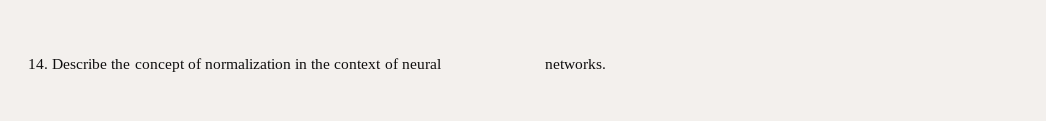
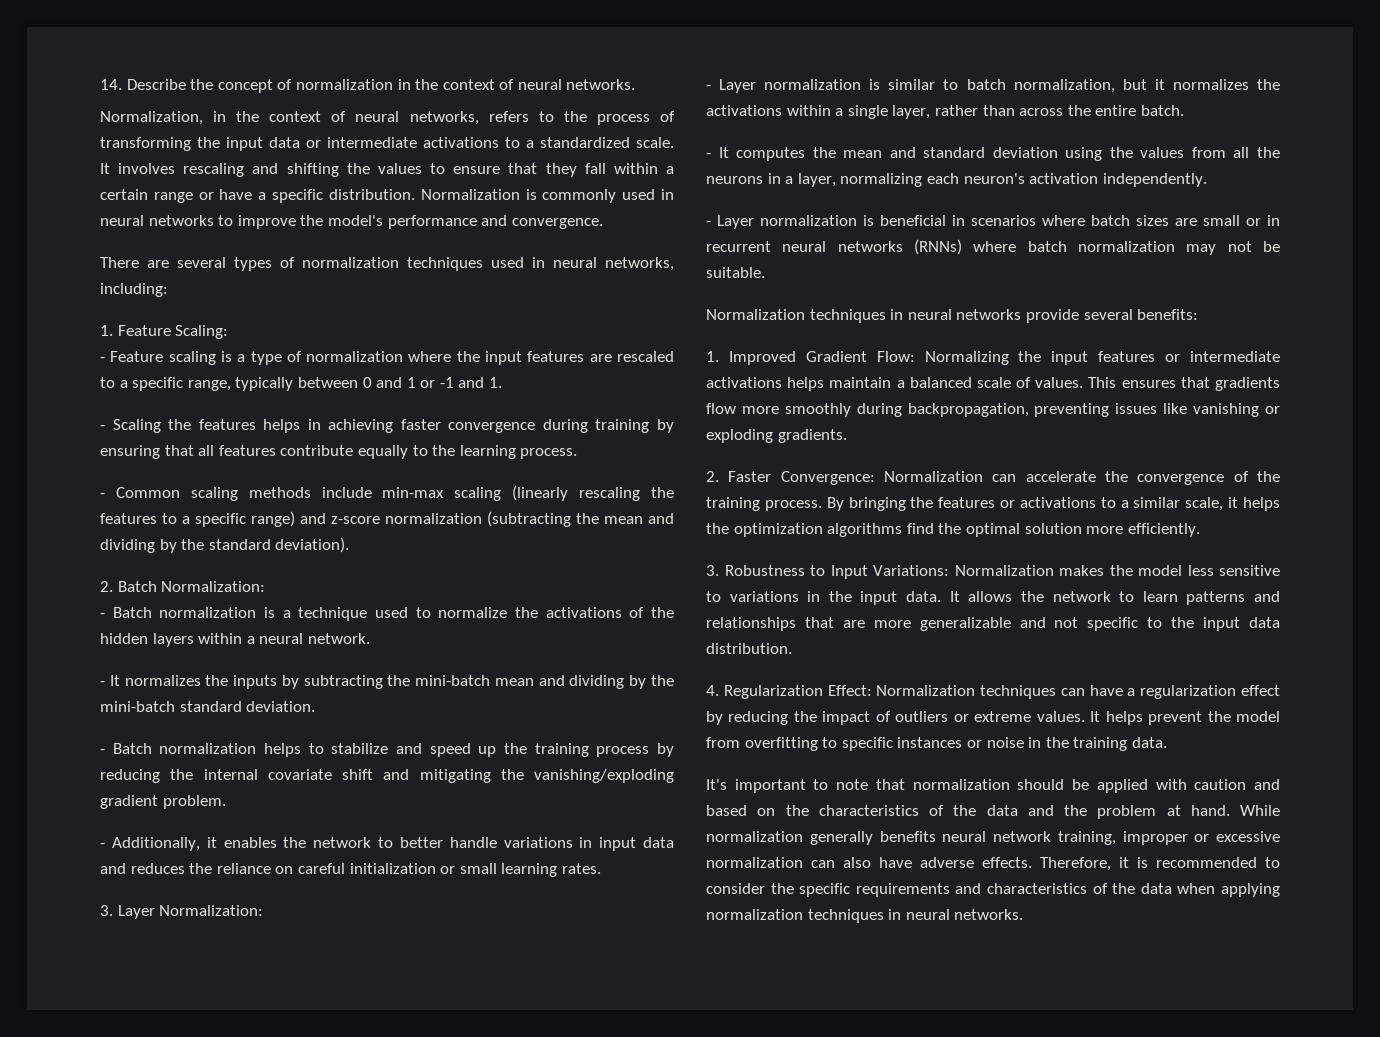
(606, 64) none -> [100,111,675,125] [100,137,674,151] [100,163,674,177] [100,189,674,203] [100,215,603,229] [100,257,674,271] [100,283,168,297] [100,325,229,339] [100,351,674,365] [100,377,503,391] [100,419,674,433] [100,445,578,459] [100,485,674,501] [100,511,674,527] [100,537,350,553] [100,581,266,592] [100,607,674,621] [100,633,370,647] [100,675,674,689] [100,701,316,712] [100,743,674,757] [100,769,674,783] [100,795,226,809] [100,837,674,851] [100,863,601,877] [100,905,264,919] [706,79,1280,93] [706,105,1184,119] [706,147,1280,161] [706,173,1207,187] [706,215,1280,229] [706,239,1280,255] [706,267,765,278] [706,309,1199,323] [706,351,1280,365] [706,377,1280,391] [706,403,1280,417] [706,429,847,443] [706,471,1280,485] [706,497,1280,511] [706,523,1200,537] [706,565,1280,579] [706,591,1280,605] [706,617,1280,631] [706,643,792,654] [706,685,1280,699] [706,711,1280,725] [706,737,1167,751] [706,779,1280,793] [706,805,1280,819] [706,831,1280,845] [706,857,1280,871] [706,883,1280,897] [706,909,1024,923] // Normalization, in the context of neural networks, refers to the process of transforming the input data or intermediate activations to a standardized scale. It involves rescaling and shifting the values to ensure that they fall within a certain range or have a specific distribution. Normalization is commonly used in neural networks to improve the model's performance and convergence. // There are several types of normalization techniques used in neural networks, including: // 1. Feature Scaling: // - Feature scaling is a type of normalization where the input features are rescaled to a specific range, typically between 0 and 1 or -1 and 1. // - Scaling the features helps in achieving faster convergence during training by ensuring that all features contribute equally to the learning process. // - Common scaling methods include min-max scaling (linearly rescaling the features to a specific range) and z-score normalization (subtracting the mean and dividing by the standard deviation). // 2. Batch Normalization: // - Batch normalization is a technique used to normalize the activations of the hidden layers within a neural network. // - It normalizes the inputs by subtracting the mini-batch mean and dividing by the mini-batch standard deviation. // - Batch normalization helps to stabilize and speed up the training process by reducing the internal covariate shift and mitigating the vanishing/exploding gradient problem. // - Additionally, it enables the network to better handle variations in input data and reduces the reliance on careful initialization or small learning rates. // 3. Layer Normalization: // - Layer normalization is similar to batch normalization, but it normalizes the activations within a single layer, rather than across the entire batch. // - It computes the mean and standard deviation using the values from all the neurons in a layer, normalizing each neuron's activation independently. // - Layer normalization is beneficial in scenarios where batch sizes are small or in recurrent neural networks (RNNs) where batch normalization may not be suitable. // Normalization techniques in neural networks provide several benefits: // 1. Improved Gradient Flow: Normalizing the input features or intermediate activations helps maintain a balanced scale of values. This ensures that gradients flow more smoothly during backpropagation, preventing issues like vanishing or exploding gradients. // 2. Faster Convergence: Normalization can accelerate the convergence of the training process. By bringing the features or activations to a similar scale, it helps the optimization algorithms find the optimal solution more efficiently. // 3. Robustness to Input Variations: Normalization makes the model less sensitive to variations in the input data. It allows the network to learn patterns and relationships that are more generalizable and not specific to the input data distribution. // 4. Regularization Effect: Normalization techniques can have a regularization effect by reducing the impact of outliers or extreme values. It helps prevent the model from overfitting to specific instances or noise in the training data. // It's important to note that normalization should be applied with caution and based on the characteristics of the data and the problem at hand. While normalization generally benefits neural network training, improper or excessive normalization can also have adverse effects. Therefore, it is recommended to consider the specific requirements and characteristics of the data when applying normalization techniques in neural networks.

